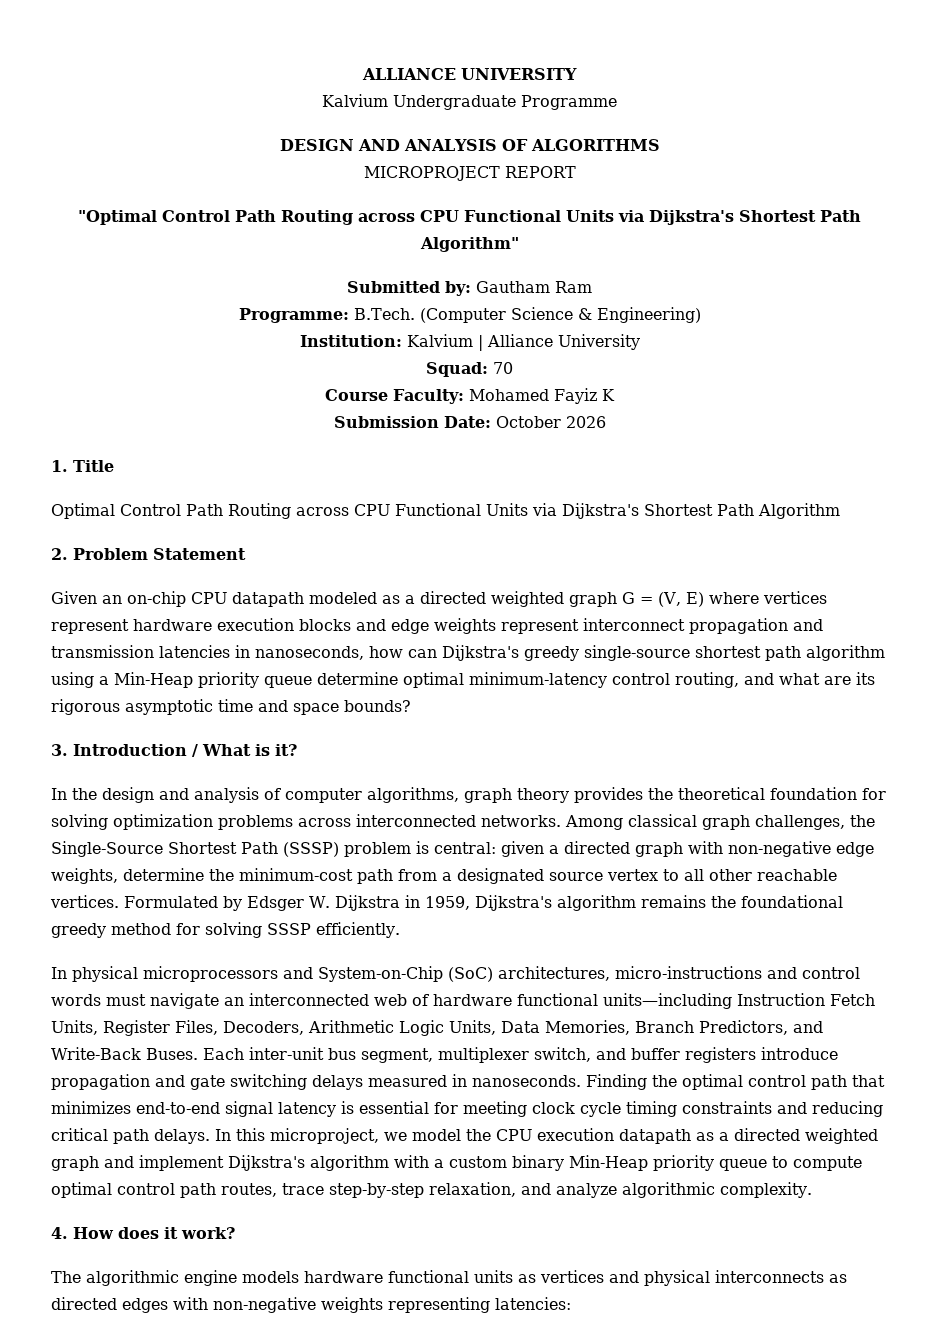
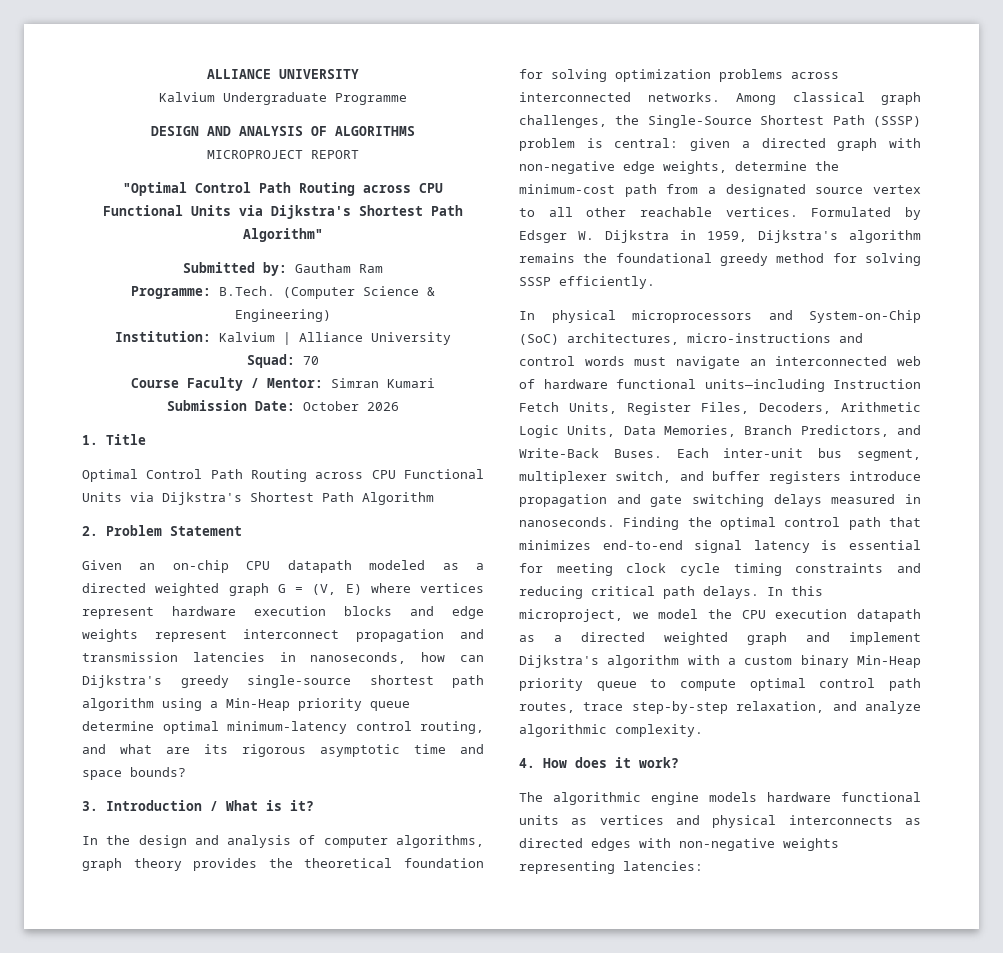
[393,388,615,404] Faculty: Mohamed Fayiz K -> [187,377,435,391] Faculty / Mentor: Simran Kumari

